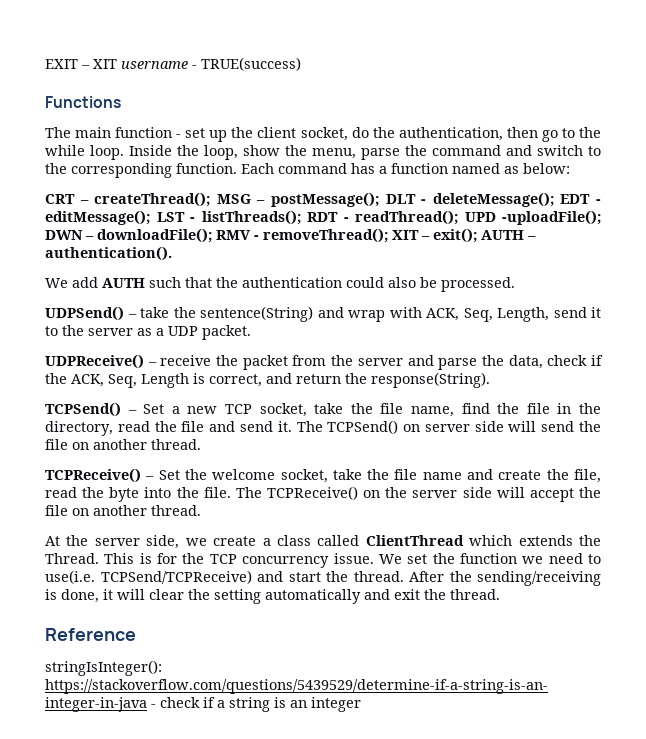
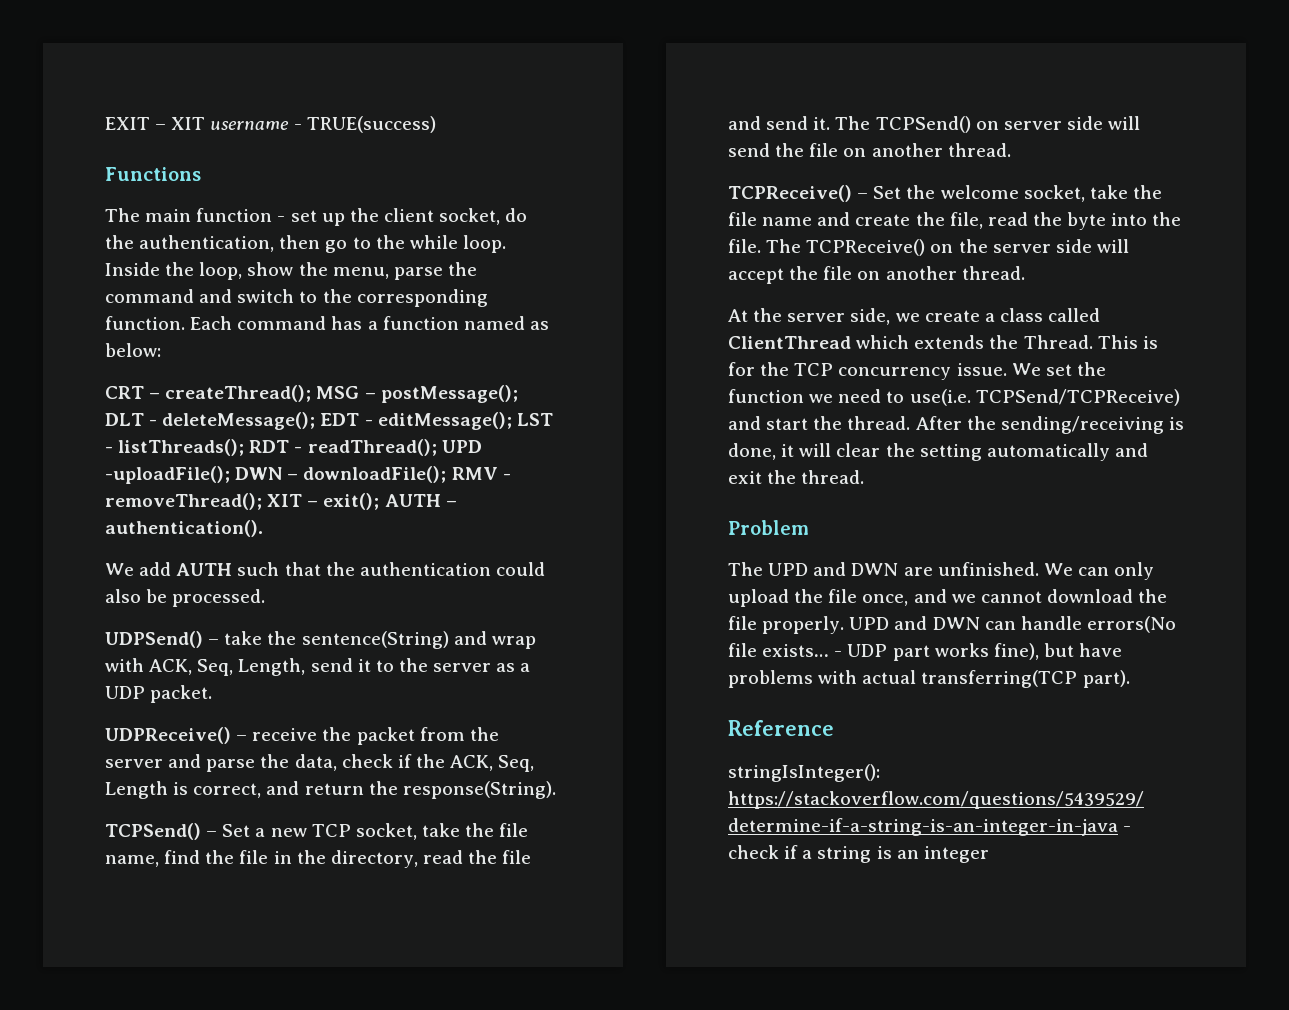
(500, 594) none -> [728,520,809,535] [728,562,1155,580] [728,589,1168,607] [728,616,1176,634] [728,643,1123,661] [728,670,1130,688] // Problem // The UPD and DWN are unfinished. We can only upload the file once, and we cannot download the file properly. UPD and DWN can handle errors(No file exists… - UDP part works fine), but have problems with actual transferring(TCP part).

